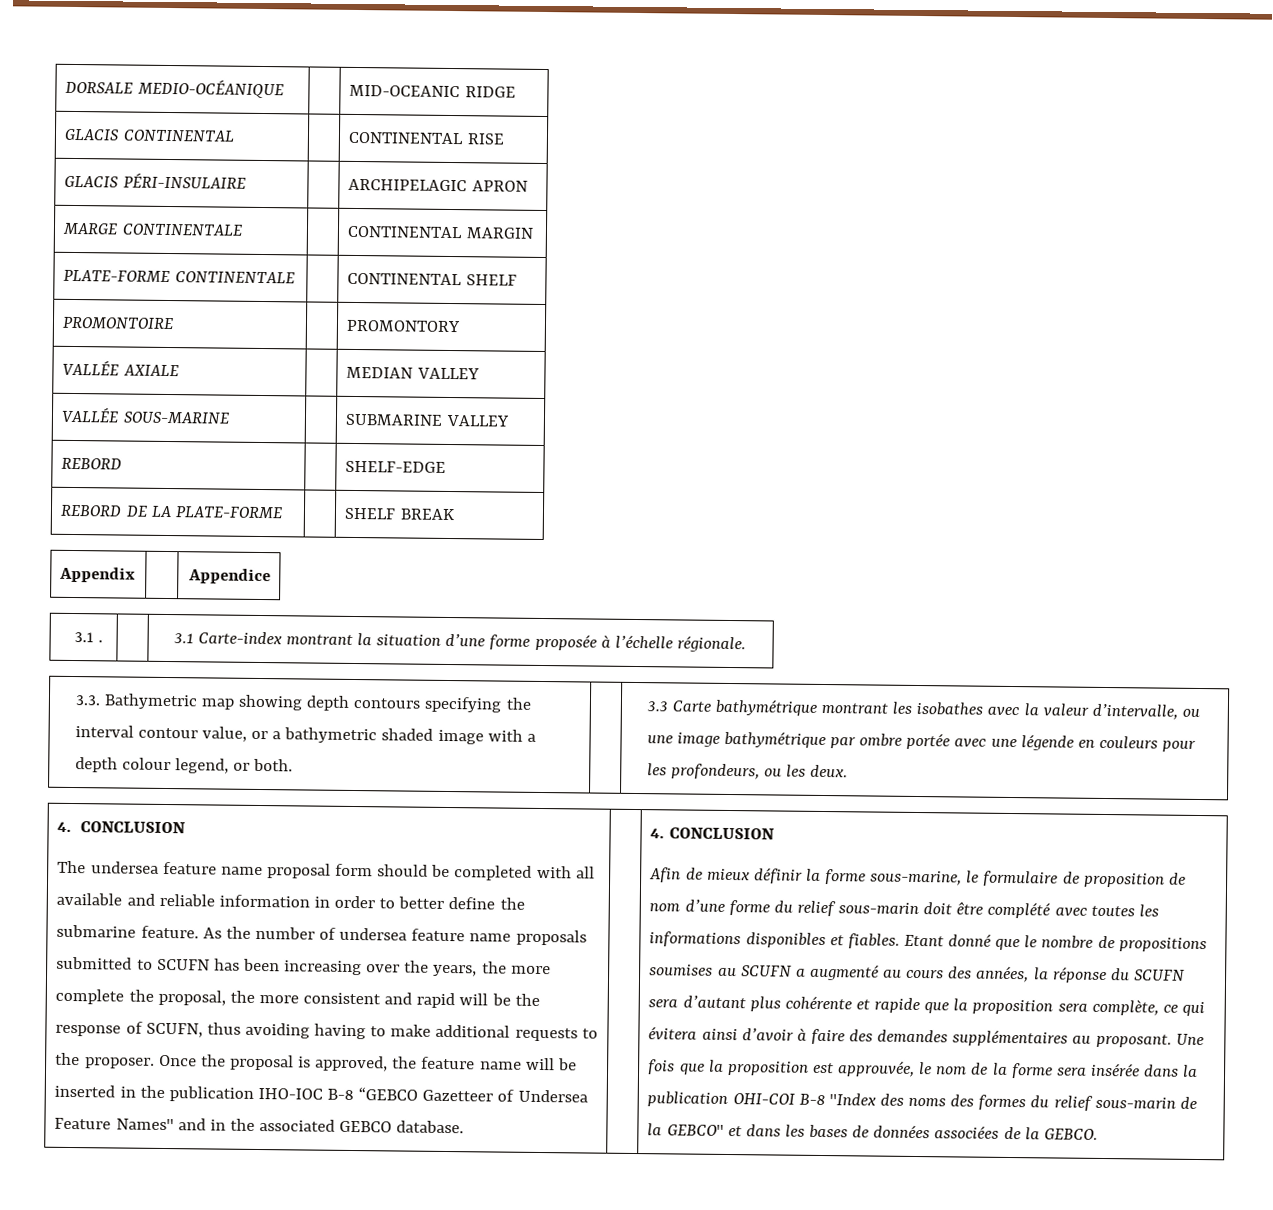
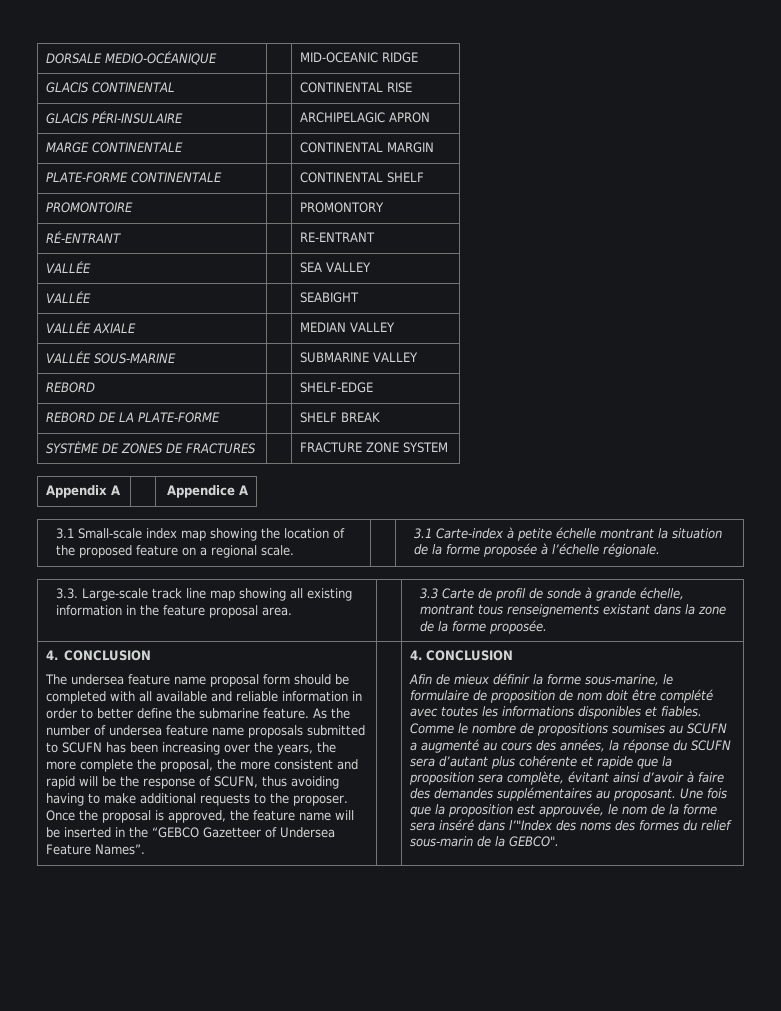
(462, 326) none -> [46,231,122,243] [300,232,376,242] [46,261,92,273] [300,262,372,273] [46,291,92,303] [300,292,360,303] // RÉ-ENTRANT | | RE-ENTRANT // VALLÉE | | SEA VALLEY // VALLÉE | | SEABIGHT
(455, 514) none -> [46,441,257,454] [300,442,449,453] // SYSTÈME DE ZONES DE FRACTURES | | FRACTURE ZONE SYSTEM
(137, 574) none -> [111,485,121,495] A
[73,632,103,643] // 3.1 . -> [238,485,248,495] [56,528,346,541] [56,545,295,558] A // 3.1 Small-scale index map showing the location of the proposed feature on a regional scale.
(282, 638) none -> [507,527,597,541] à petite échelle
[445,633,486,647] d’une -> [414,544,443,555] de la
[103,693,532,713] [74,725,536,745] [74,757,294,774] [646,698,1200,720] [646,730,1197,752] [646,763,849,780] Bathymetric map showing depth contours specifying the interval contour value, or a bathymetric shaded image with a depth colour legend, or both. | | 3.3 Carte bathymétrique montrant les isobathes avec la valeur d’intervalle, ou une image bathymétrique par ombre portée avec une légende en couleurs pour les profondeurs, ou les deux. -> [82,588,353,601] [56,605,293,618] [420,587,685,601] [420,604,727,617] [420,620,548,634] Large-scale track line map showing all existing information in the feature proposal area. | | 3.3 Carte de profil de sonde à grande échelle, montrant tous renseignements existant dans la zone de la forme proposée.
[168,1086,355,1102] publication IHO-IOC B-8 -> (149, 832) none
[115,1118,465,1134] Names" and in the associated GEBCO database. -> [95,844,146,855] Names”.
[684,899,920,917] d’une forme du relief sous-marin -> (603, 696) none
[903,933,1021,951] Etant donné que -> [410,723,455,734] Comme
[1162,1001,1205,1017] [648,1026,698,1040] ce qui évitera -> [568,771,610,783] évitant
[1090,1062,1199,1078] [647,1091,876,1108] insérée dans la publication OHI-COI B-8 "Index -> [439,819,554,831] inséré dans l’"Index
[666,1124,1098,1140] GEBCO" et dans les bases de données associées de la GEBCO. -> [509,836,560,847] GEBCO".

